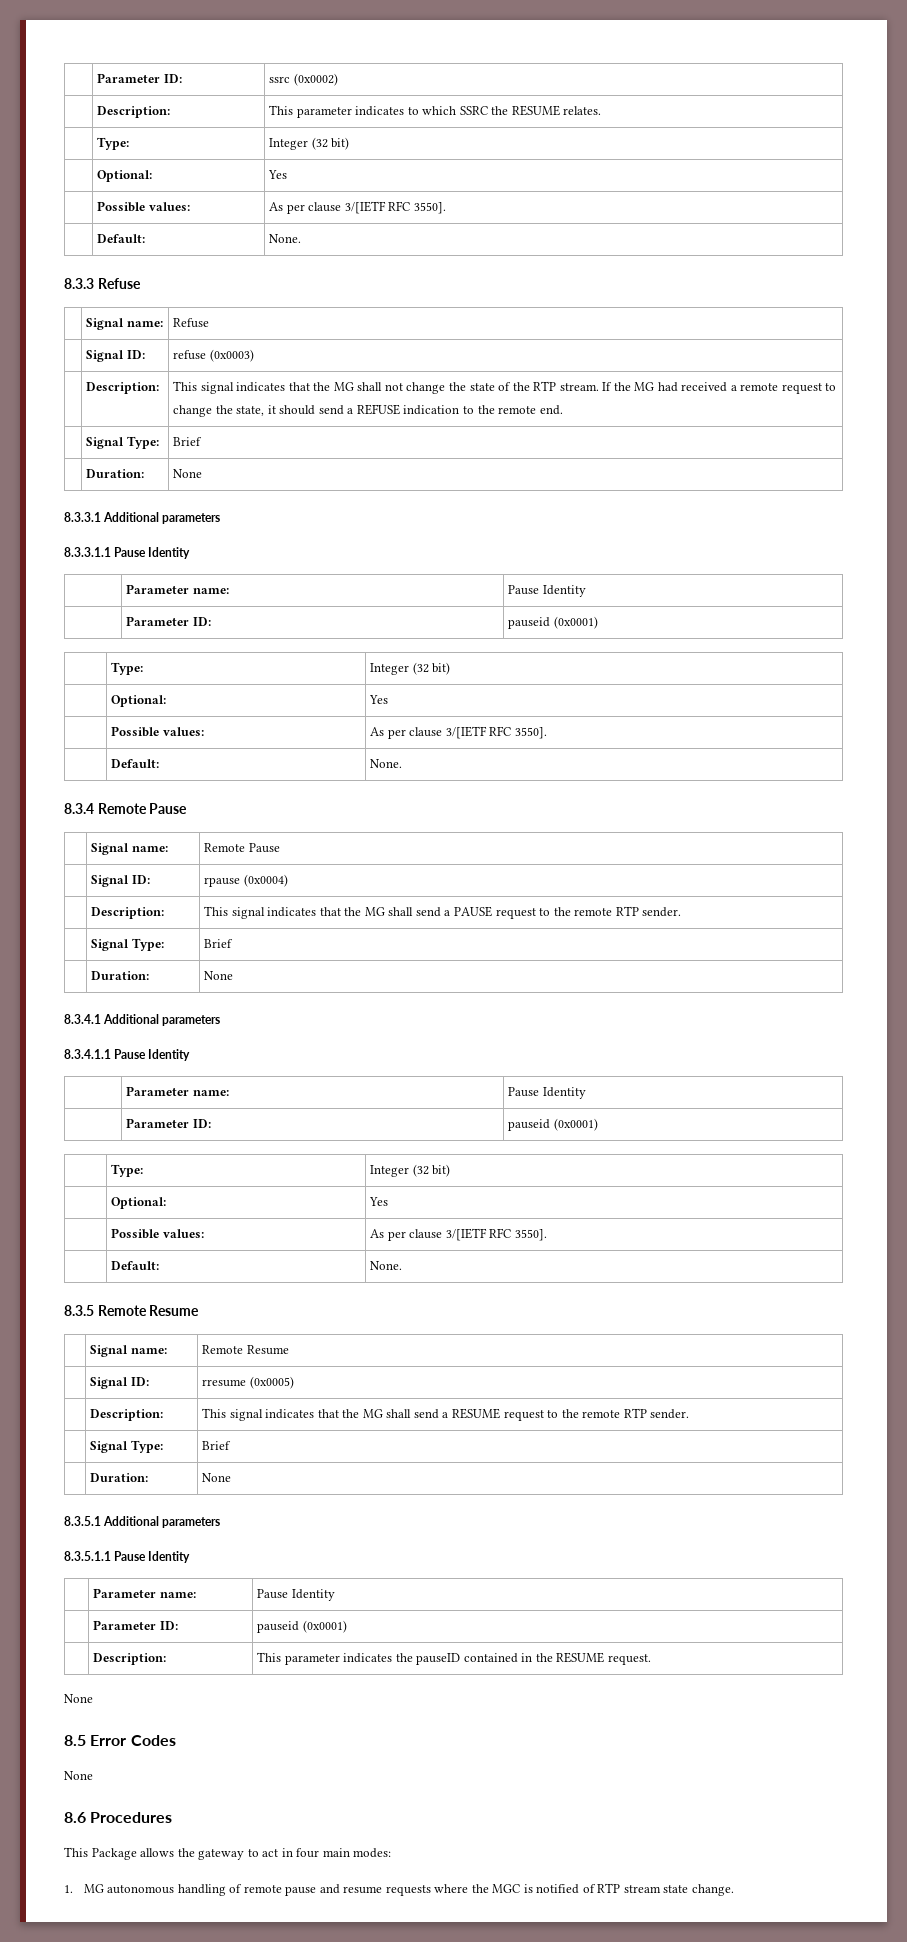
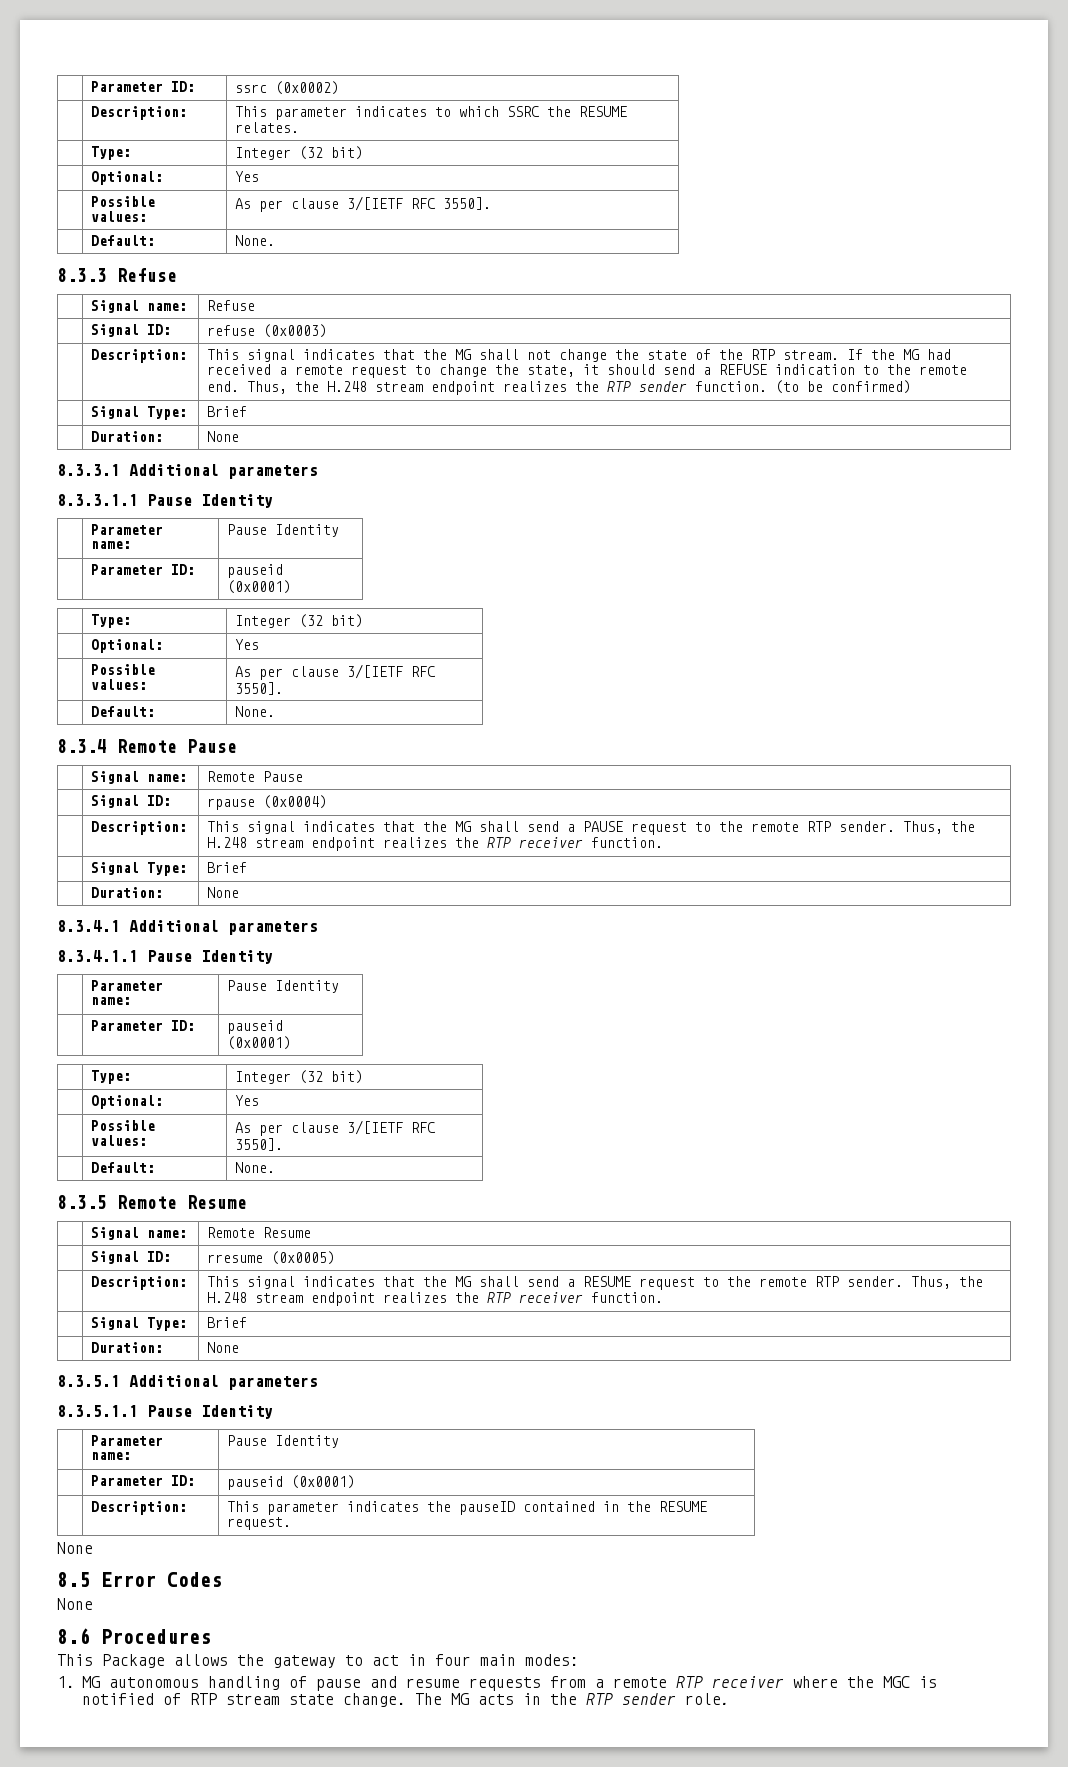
(563, 410) none -> [247,380,912,395] Thus, the H.248 stream endpoint realizes the RTP sender function. (to be confirmed)
(682, 912) none -> [903,821,976,834] [207,837,664,851] Thus, the H.248 stream endpoint realizes the RTP receiver function.
(690, 1414) none -> [911,1276,984,1289] [207,1292,664,1306] Thus, the H.248 stream endpoint realizes the RTP receiver function.
[243,1885,282,1893] remote -> (307, 1682) none
(431, 1890) none -> [549,1676,784,1688] from a remote RTP receiver
(734, 1890) none -> [414,1693,730,1705] The MG acts in the RTP sender role.

